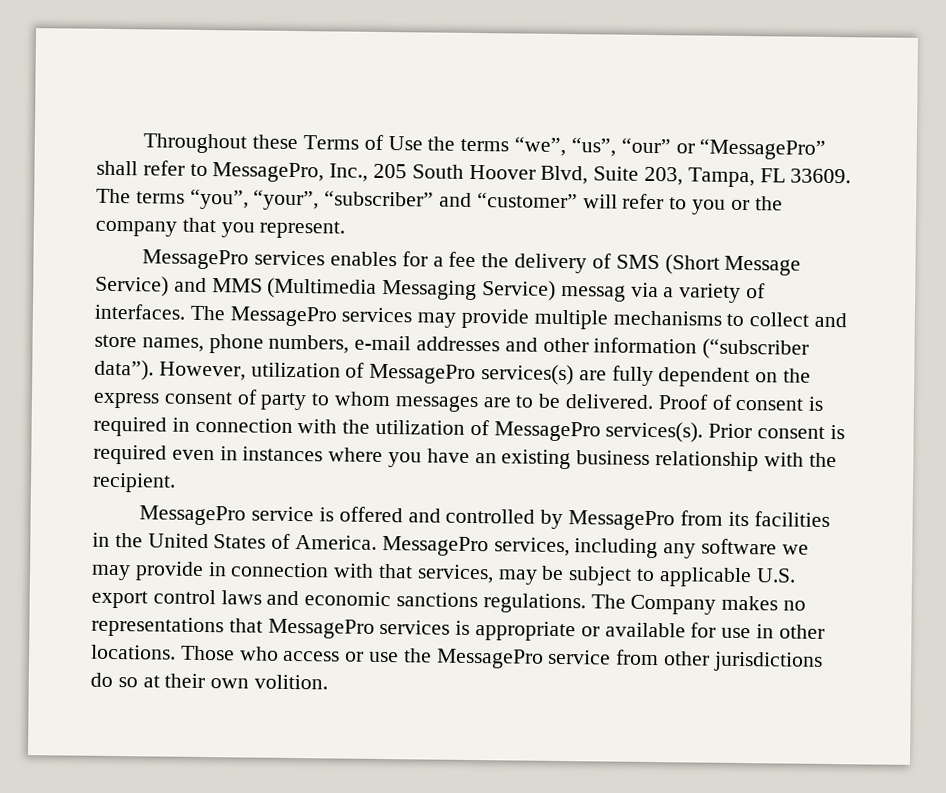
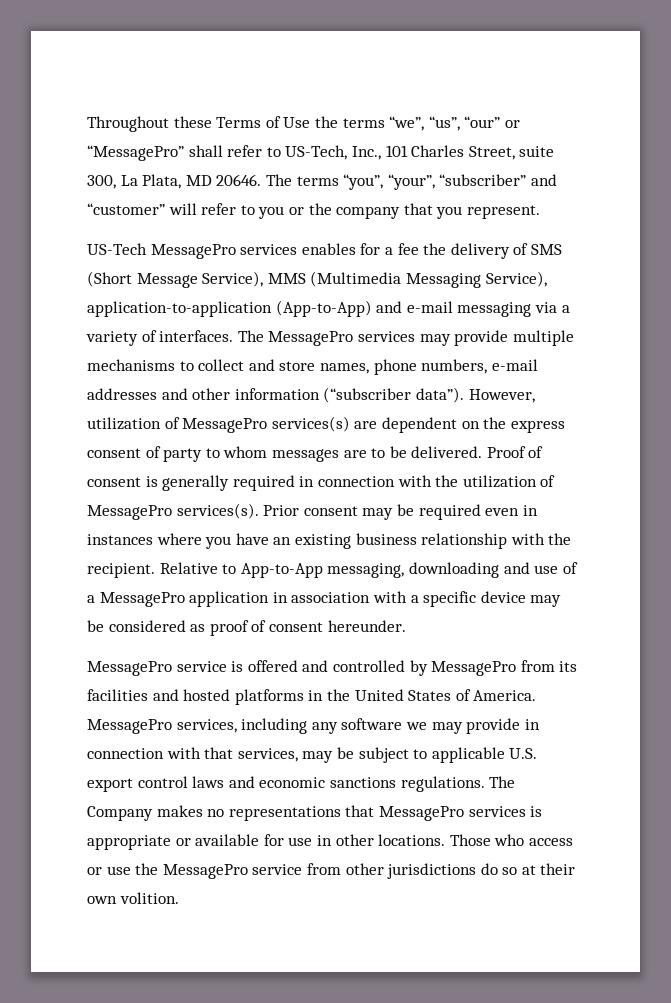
[212,162,852,188] MessagePro, Inc., 205 South Hoover Blvd, Suite 203, Tampa, FL 33609. -> [285,145,555,160] [87,174,262,189] US-Tech, Inc., 101 Charles Street, suite 300, La Plata, MD 20646.
(346, 229) none -> [87,243,147,255] US-Tech
[95,275,207,297] Service) and -> [202,271,264,287] Service),
[482,280,626,302] Service) messag -> [485,271,547,287] [87,300,532,317] Service), application-to-application (App-to-App) and e-mail messaging
[611,365,654,387] fully -> (378, 425) none
(825, 403) none -> [162,475,230,491] generally
[829,424,845,440] is -> [362,504,414,520] may be
(176, 482) none -> [159,562,578,578] [87,591,562,607] [87,620,406,636] Relative to App-to-App messaging, downloading and use of a MessagePro application in association with a specific device may be considered as proof of consent hereunder.
(830, 519) none -> [152,689,304,705] and hosted platforms

